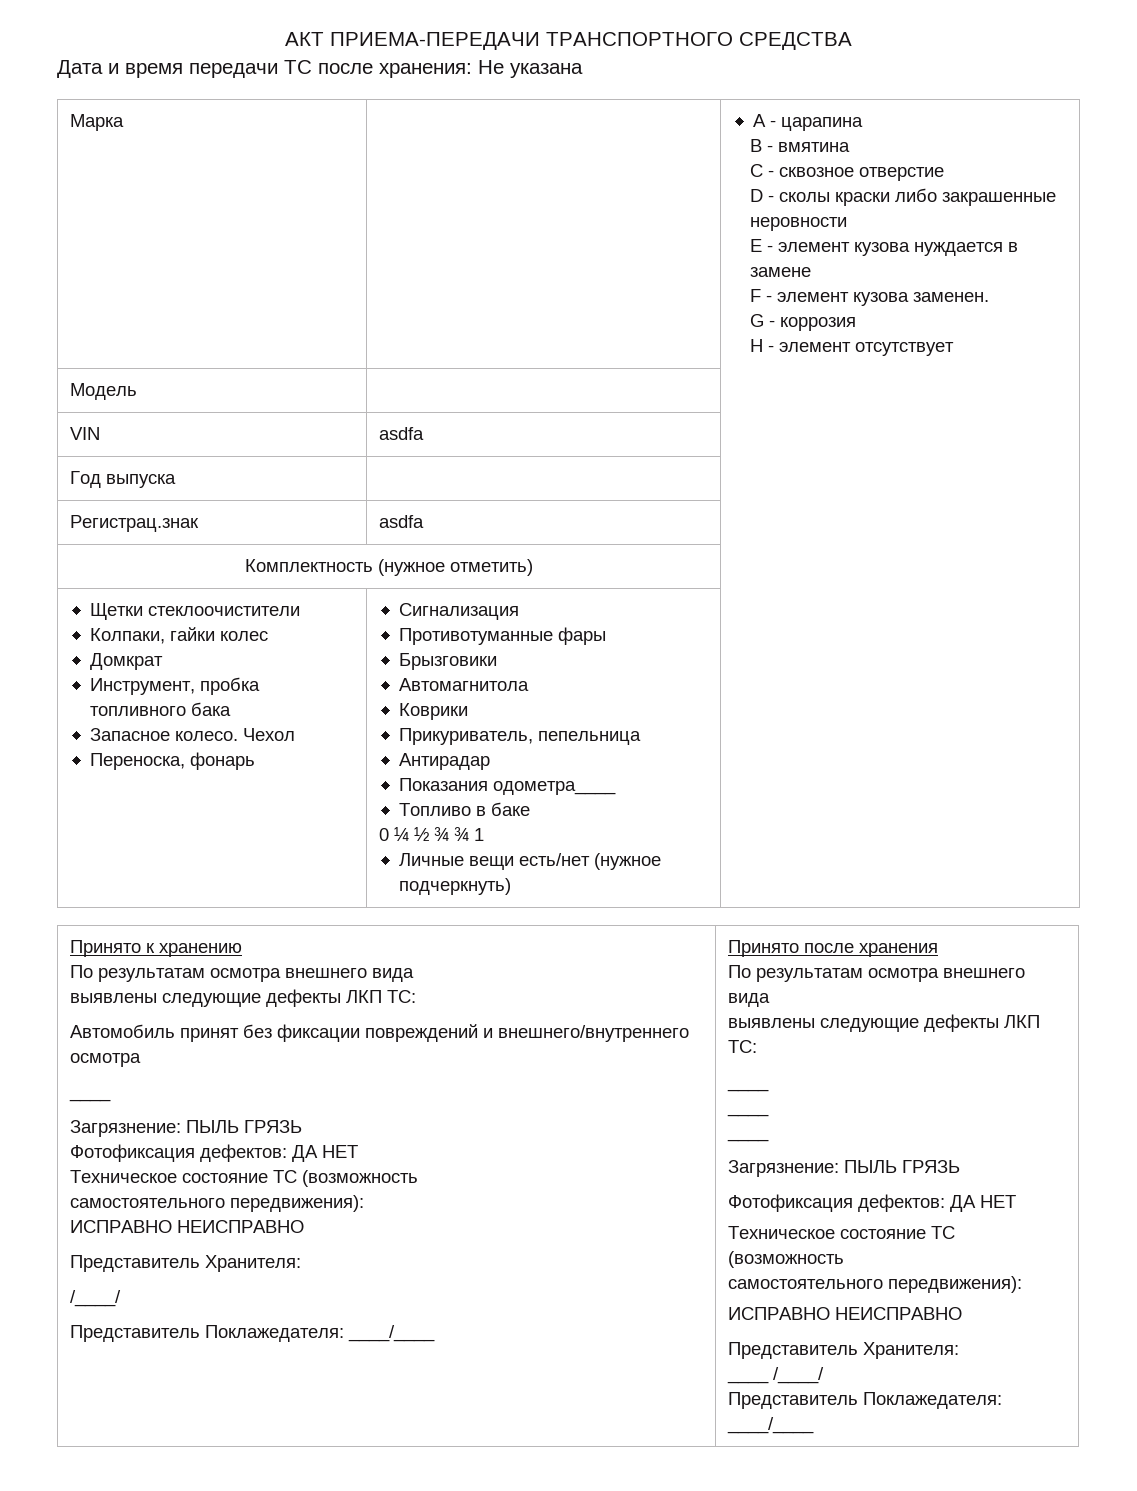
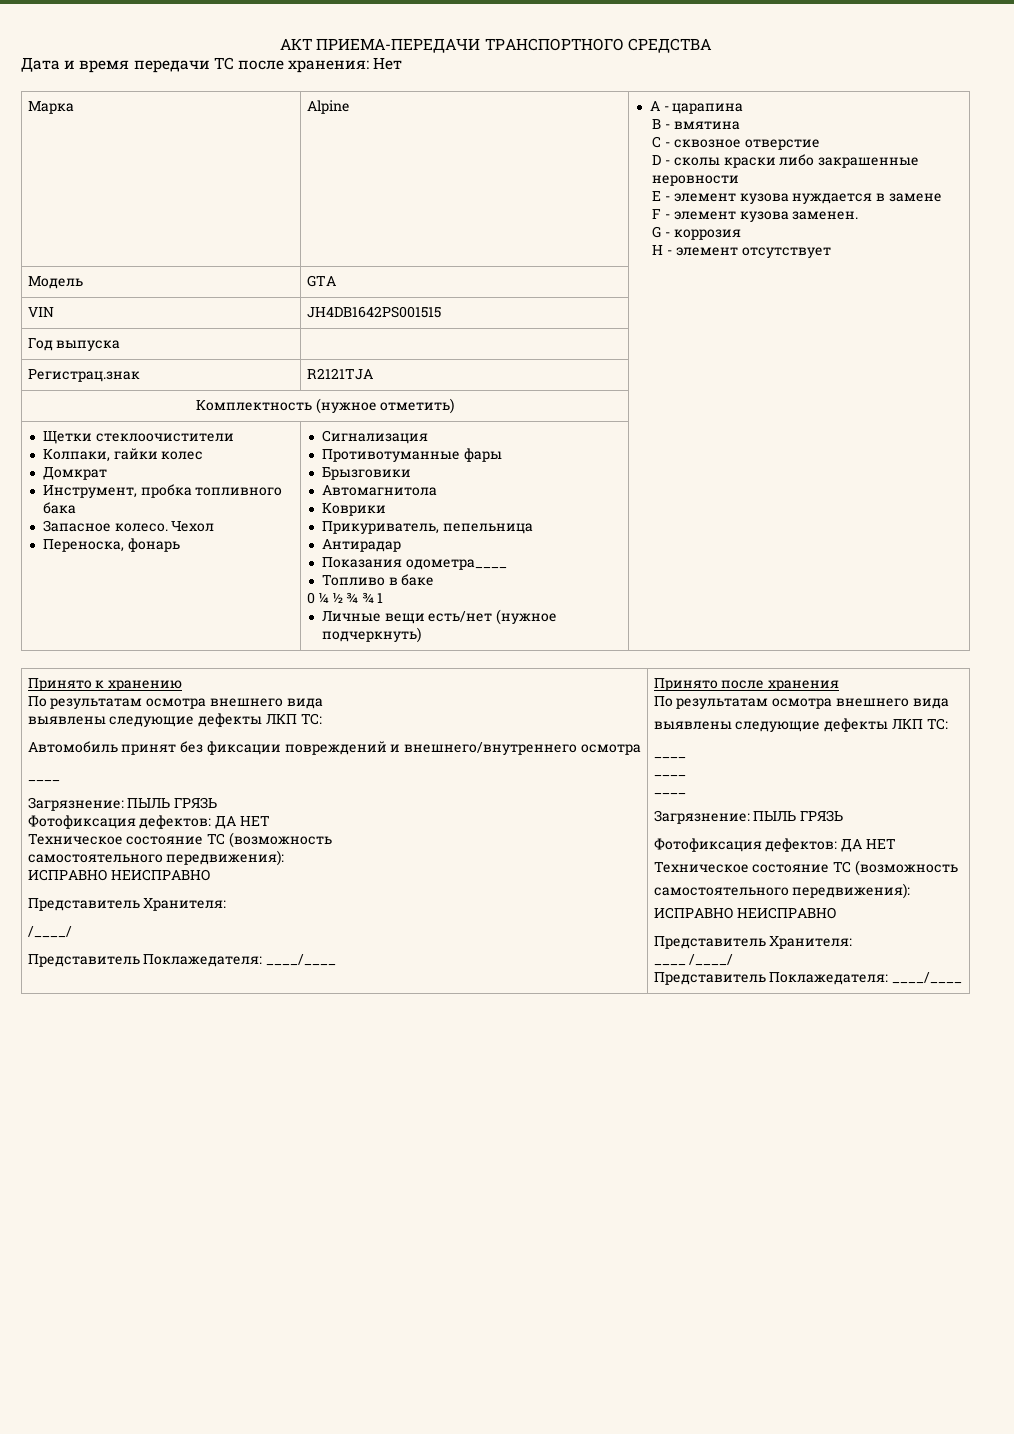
[478,60,583,78] Не указана -> [373,57,403,70] Нет
(124, 122) none -> [306,100,349,114] Alpine
(137, 391) none -> [306,275,336,287] GTA
[378,427,424,440] asdfa -> [306,306,441,318] JH4DB1642PS001515
[378,515,424,528] asdfa -> [306,368,373,380] R2121TJA

